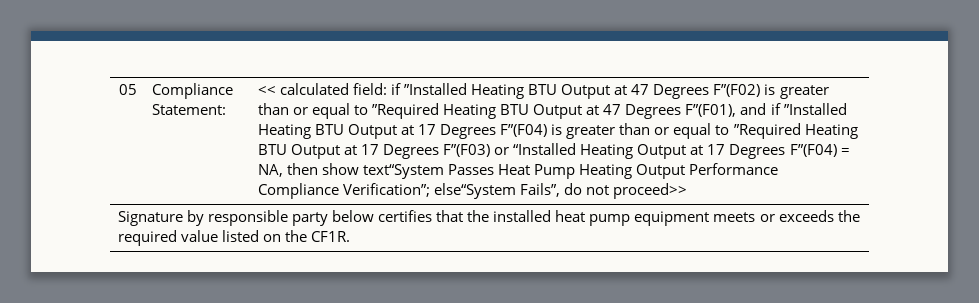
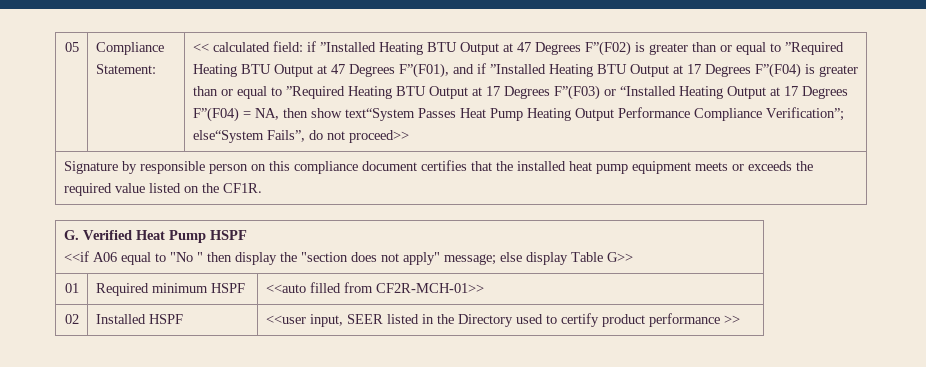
[292,210,375,226] party below -> [208,161,417,174] person on this compliance document
(351, 236) none -> [63,230,247,243] [63,251,633,265] [64,283,79,293] [95,283,245,296] [265,282,484,293] [64,314,79,324] [95,314,183,324] [265,313,740,327] // G. Verified Heat Pump HSPF // <<if A06 equal to "No " then display the "section does not apply" message; else display Table G>> // 01 | Required minimum HSPF | <<auto filled from CF2R-MCH-01>> // 02 | Installed HSPF | <<user input, SEER listed in the Directory used to certify product performance >>

